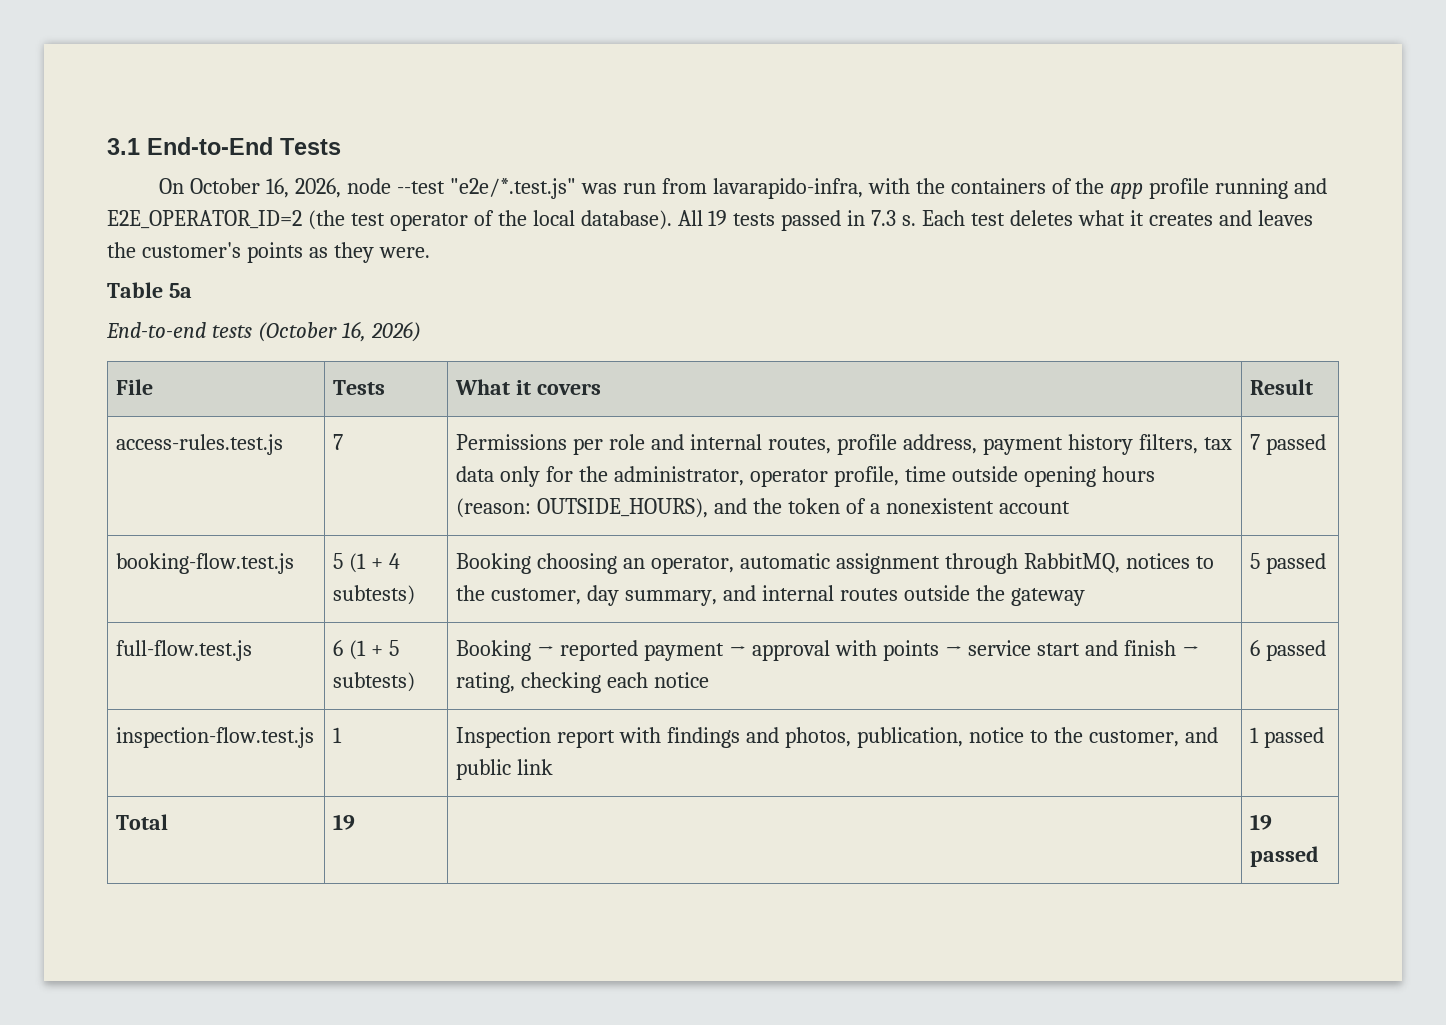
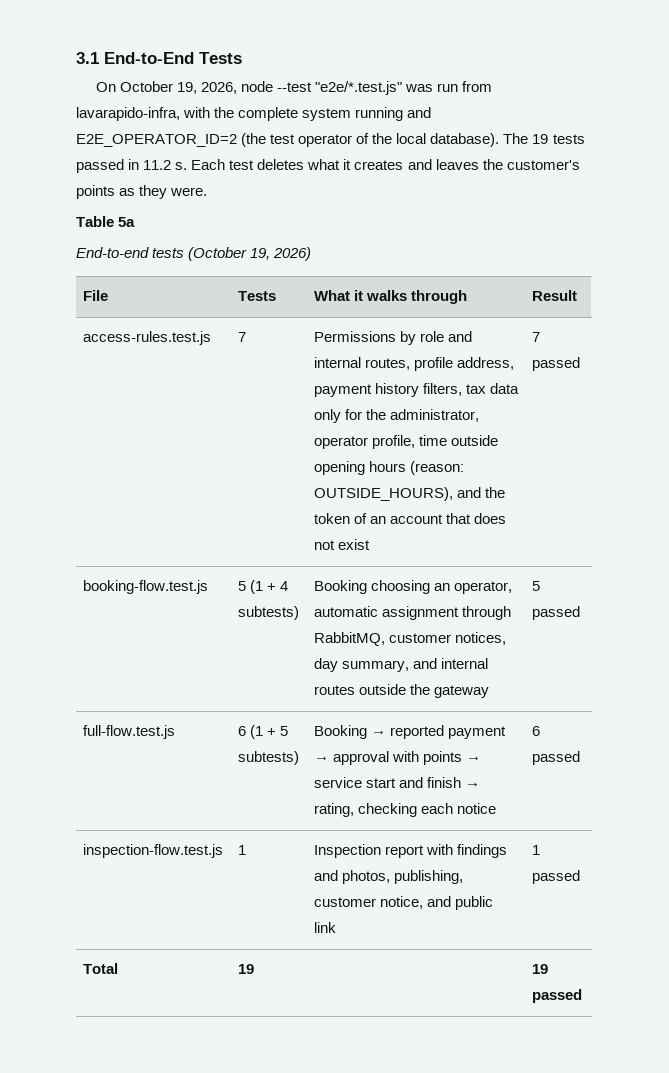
[266,178,290,198] 16, -> [177,82,198,94] 19,
[950,178,1210,199] containers of the app profile -> [238,107,352,121] complete system
[677,210,703,226] All -> [503,133,529,144] The
[871,210,897,226] 7.3 -> [143,160,172,170] 11.2
[341,321,366,342] 16, -> [250,248,271,260] 19,
[537,383,602,395] covers -> [366,290,468,304] walks through
[573,438,604,455] per -> [400,331,417,345] by
[869,498,994,514] a nonexistent -> [370,516,387,524] an
(1070, 507) none -> [446,513,507,524] [314,539,371,550] that does not exist
[1125,553,1214,569] [456,585,582,605] notices to the customer, -> [389,632,507,645] customer notices,
[856,727,1179,748] publication, notice to the customer, -> [394,870,464,884] [314,896,424,909] publishing, customer notice,

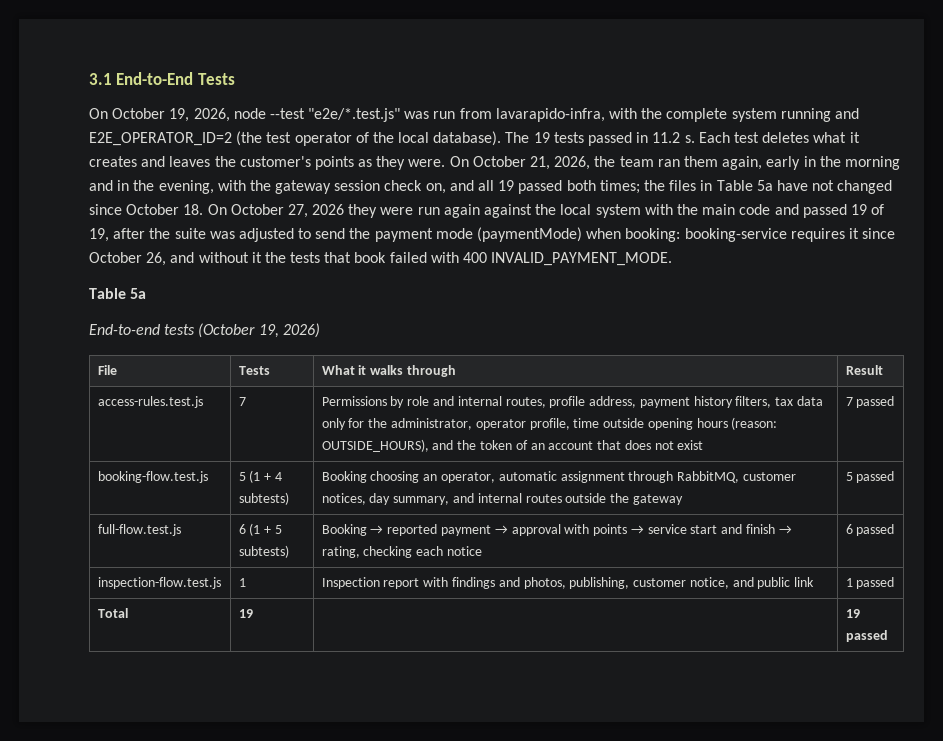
(208, 191) none -> [449,156,900,170] [89,180,893,194] [89,204,885,218] [89,227,896,242] [89,252,673,266] On October 21, 2026, the team ran them again, early in the morning and in the evening, with the gateway session check on, and all 19 passed both times; the files in Table 5a have not changed since October 18. On October 27, 2026 they were run again against the local system with the main code and passed 19 of 19, after the suite was adjusted to send the payment mode (paymentMode) when booking: booking-service requires it since October 26, and without it the tests that book failed with 400 INVALID_PAYMENT_MODE.

